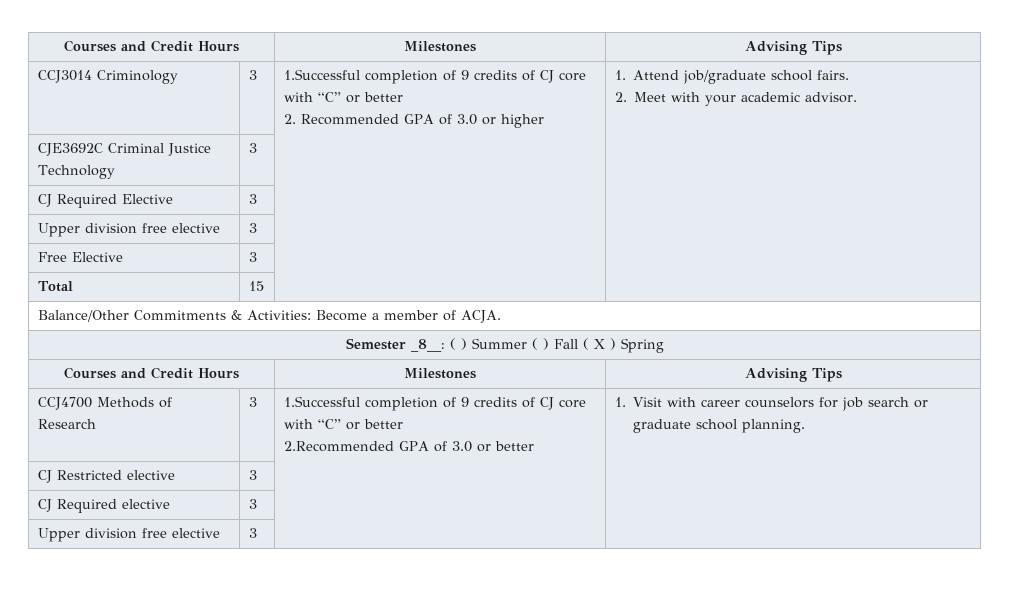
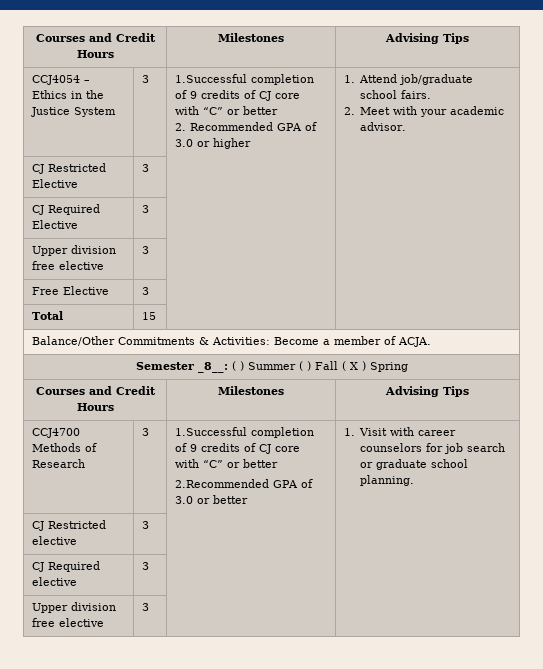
[64,40,239,52] [404,41,476,52] [744,41,842,55] [37,70,178,84] Courses and Credit Hours | Milestones | Advising Tips // CCJ3014 Criminology -> [35,33,156,42] [76,50,114,58] [218,33,284,42] [385,33,469,44] [31,75,90,85] [31,90,104,99] [30,107,116,117] Courses and Credit Hours | Milestones | Advising Tips // CCJ4054 – Ethics in the Justice System
[37,143,211,156] [37,165,115,179] CJE3692C Criminal Justice Technology -> [31,163,106,174] [31,179,78,188] CJ Restricted Elective

